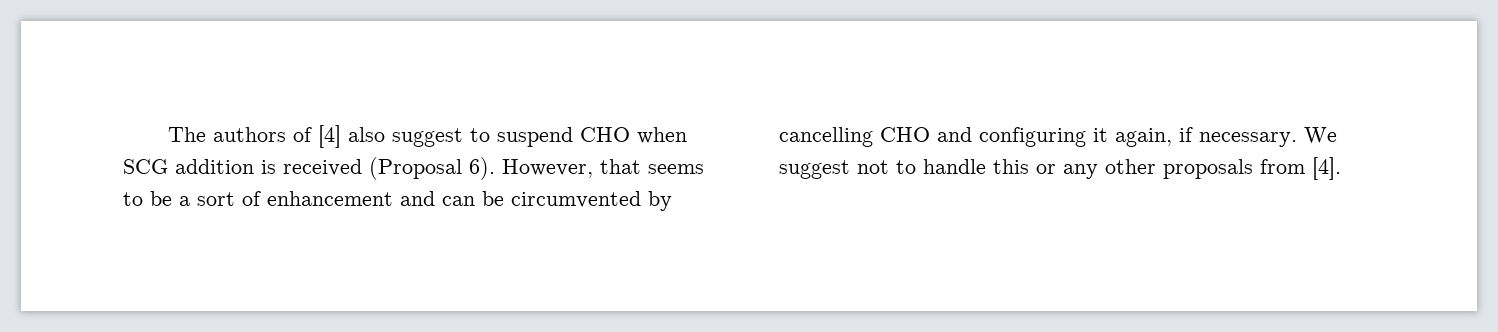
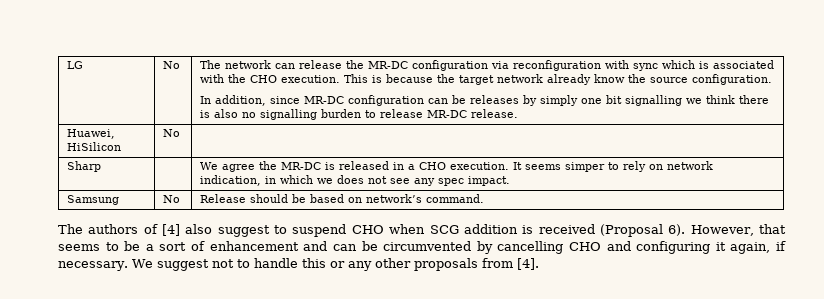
(167, 134) none -> [67,61,84,69] [163,61,181,69] [200,60,775,71] [200,74,773,85] [200,95,770,106] [200,109,519,120] [67,129,116,139] [67,142,122,151] [163,129,181,137] [67,161,102,172] [200,161,714,172] [200,175,511,186] [67,195,120,205] [163,195,181,203] [200,194,485,203] LG | No | The network can release the MR-DC configuration via reconfiguration with sync which is associated with the CHO execution. This is because the target network already know the source configuration. // In addition, since MR-DC configuration can be releases by simply one bit signalling we think there is also no signalling burden to release MR-DC release. // Huawei, HiSilicon | No | // Sharp | | We agree the MR-DC is released in a CHO execution. It seems simper to rely on network indication, in which we does not see any spec impact. // Samsung | No | Release should be based on network’s command. //

